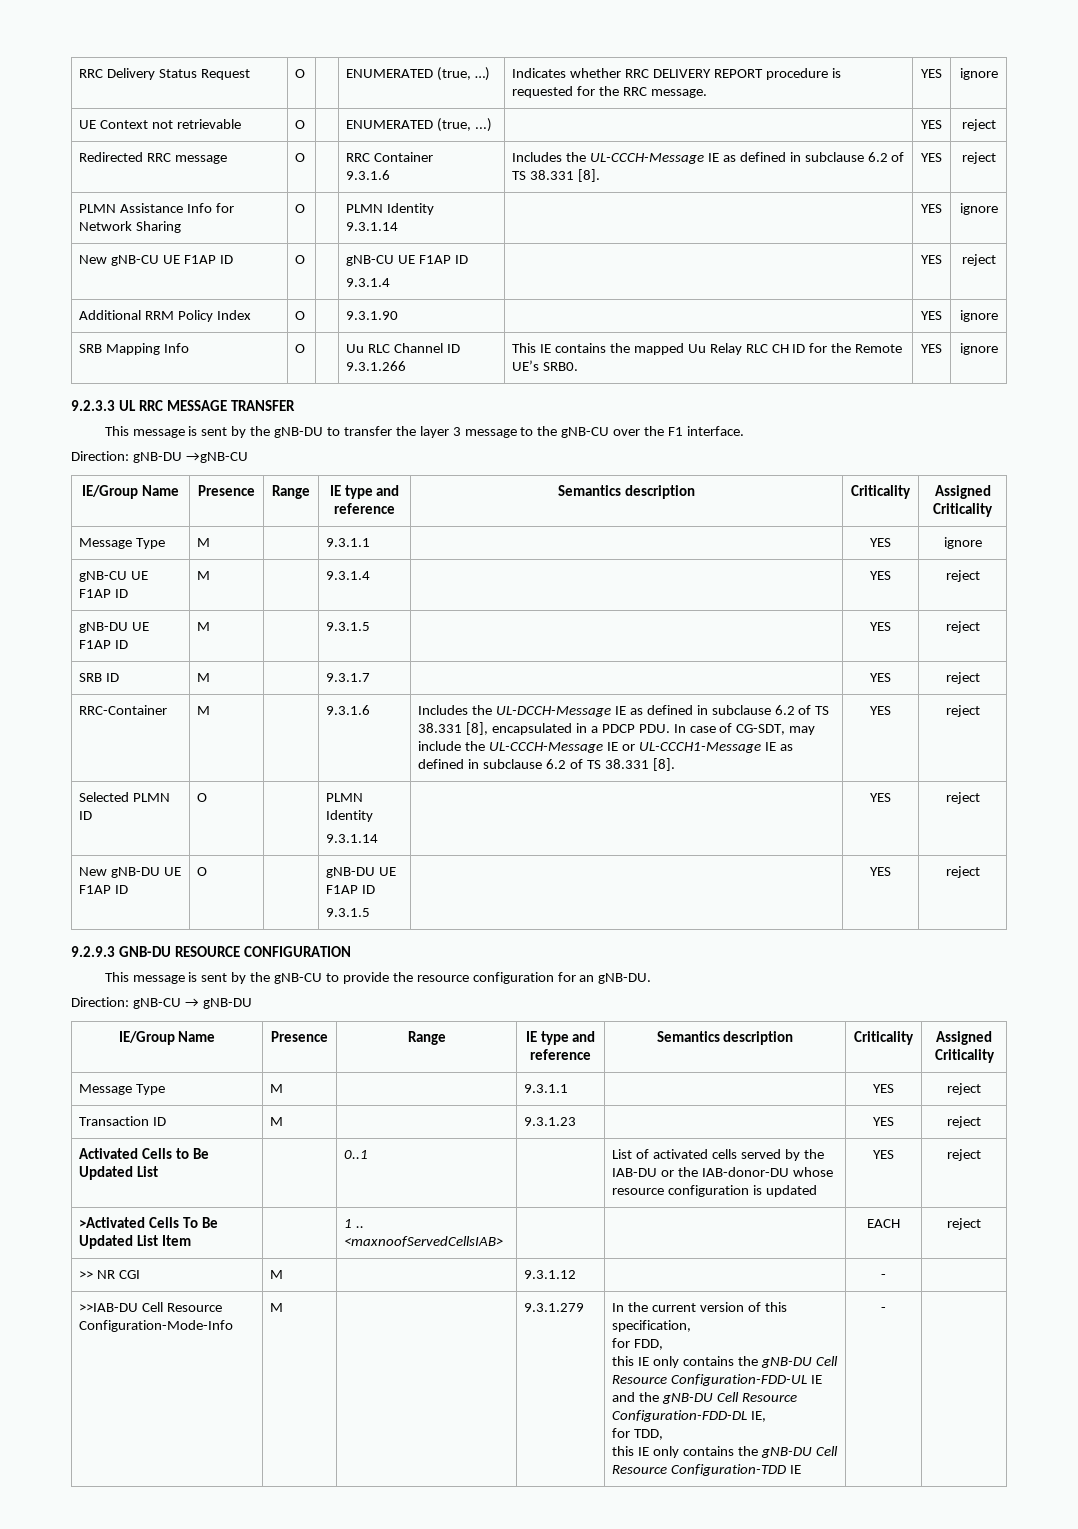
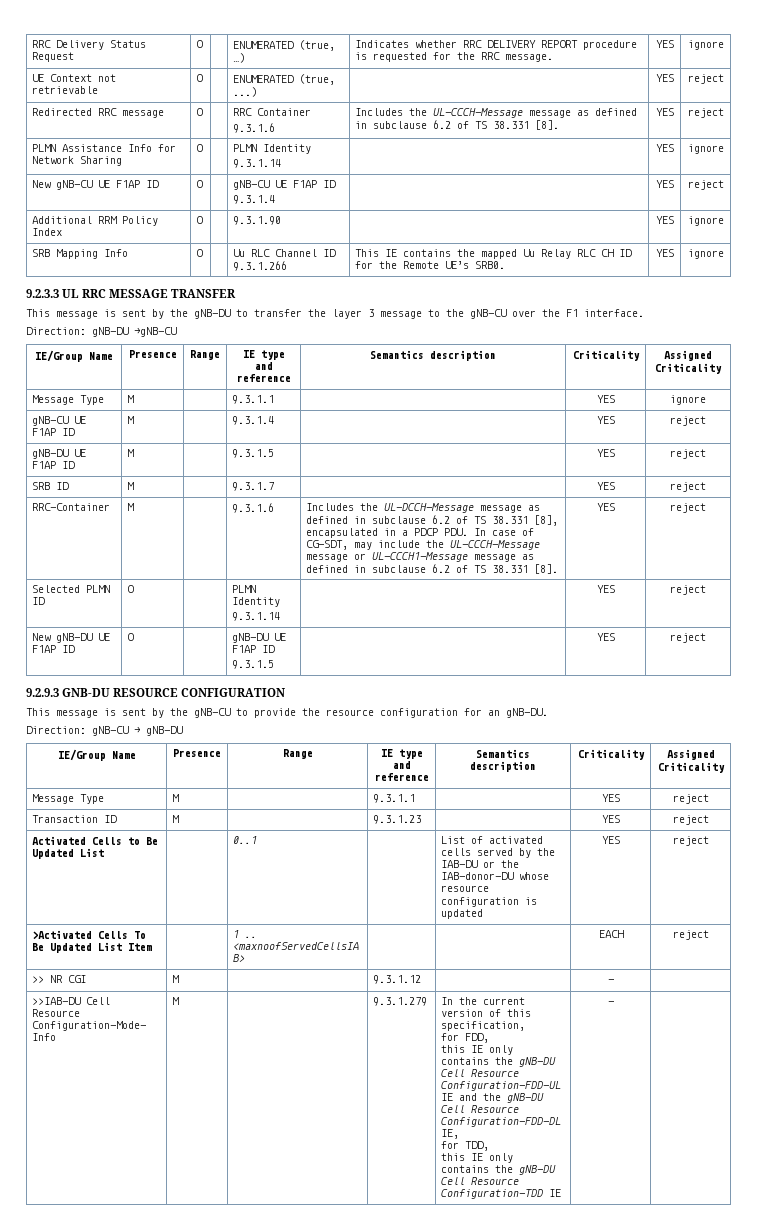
[707,153,719,162] IE -> [529,110,572,118] message
[614,706,626,715] IE -> [480,505,523,513] message
[606,742,618,751] IE -> [306,554,349,562] message
[764,742,776,751] IE -> [474,554,517,562] message

